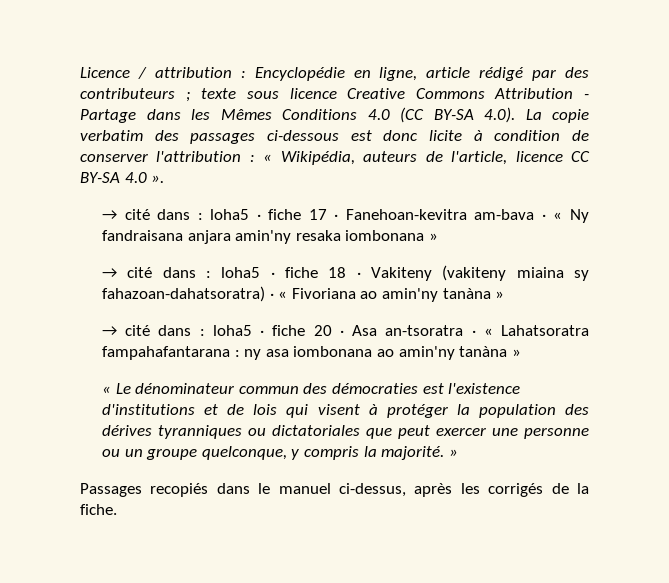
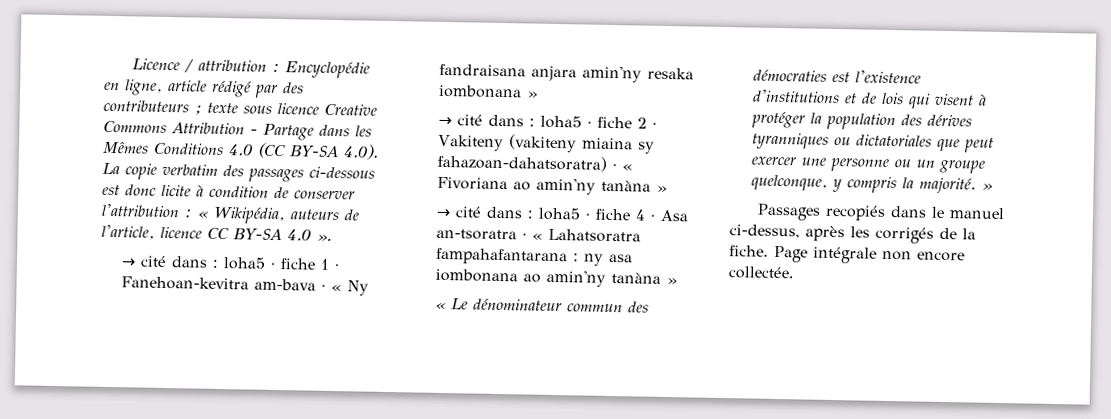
[308,209,327,220] 17 -> [320,258,331,270] 1
[328,267,347,278] 18 -> [637,117,648,129] 2
[313,325,332,336] 20 -> [635,209,647,221] 4
(117, 509) none -> [774,245,965,264] [728,266,794,280] Page intégrale non encore collectée.

